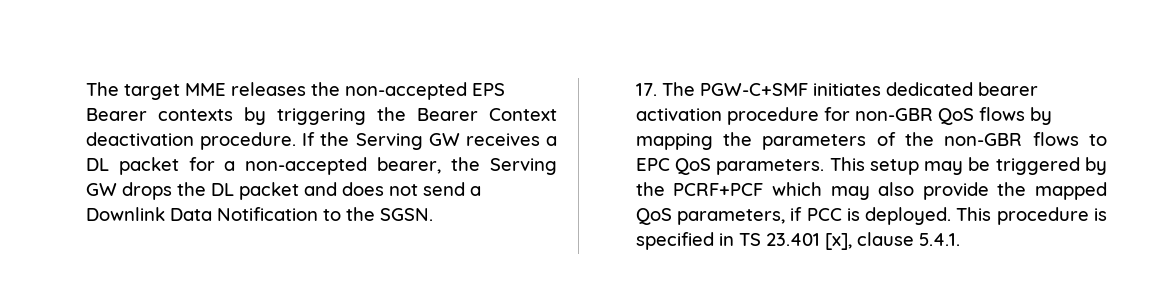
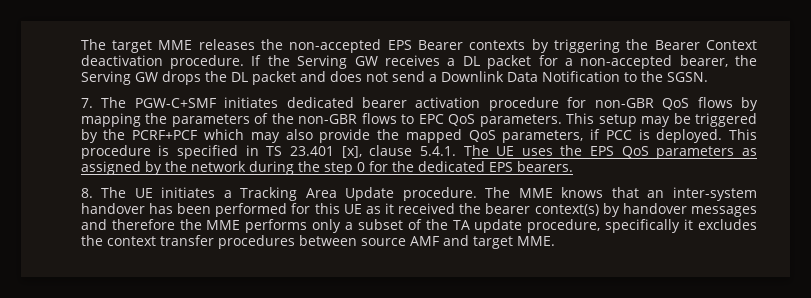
[635,83,657,96] 17. -> [80,98,93,108] 7.
(960, 239) none -> [463,145,758,159] [80,161,573,175] [80,187,757,201] [80,203,757,217] [80,219,757,233] [80,235,555,249] The UE uses the EPS QoS parameters as assigned by the network during the step 0 for the dedicated EPS bearers. // 8. The UE initiates a Tracking Area Update procedure. The MME knows that an inter-system handover has been performed for this UE as it received the bearer context(s) by handover messages and therefore the MME performs only a subset of the TA update procedure, specifically it excludes the context transfer procedures between source AMF and target MME.

